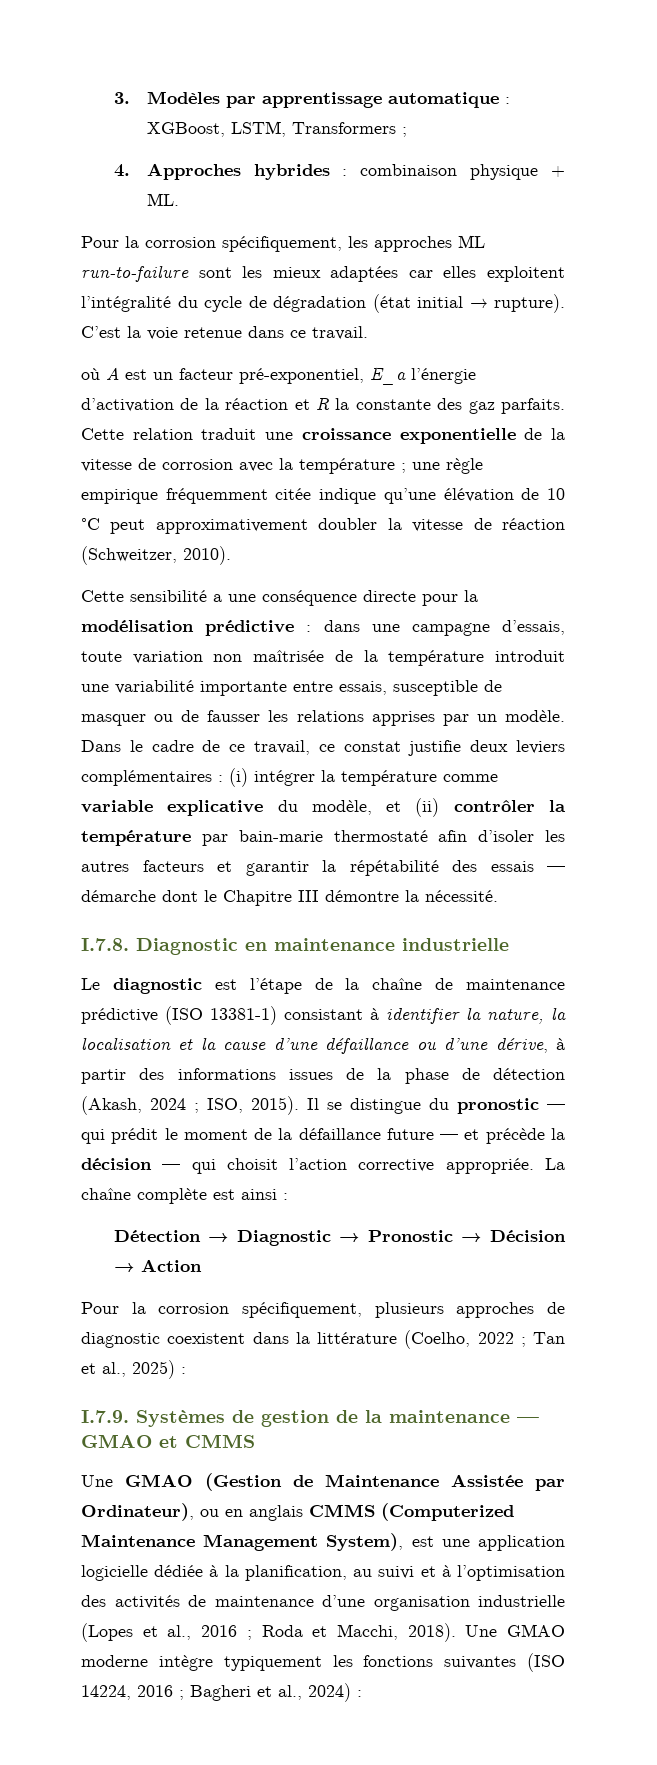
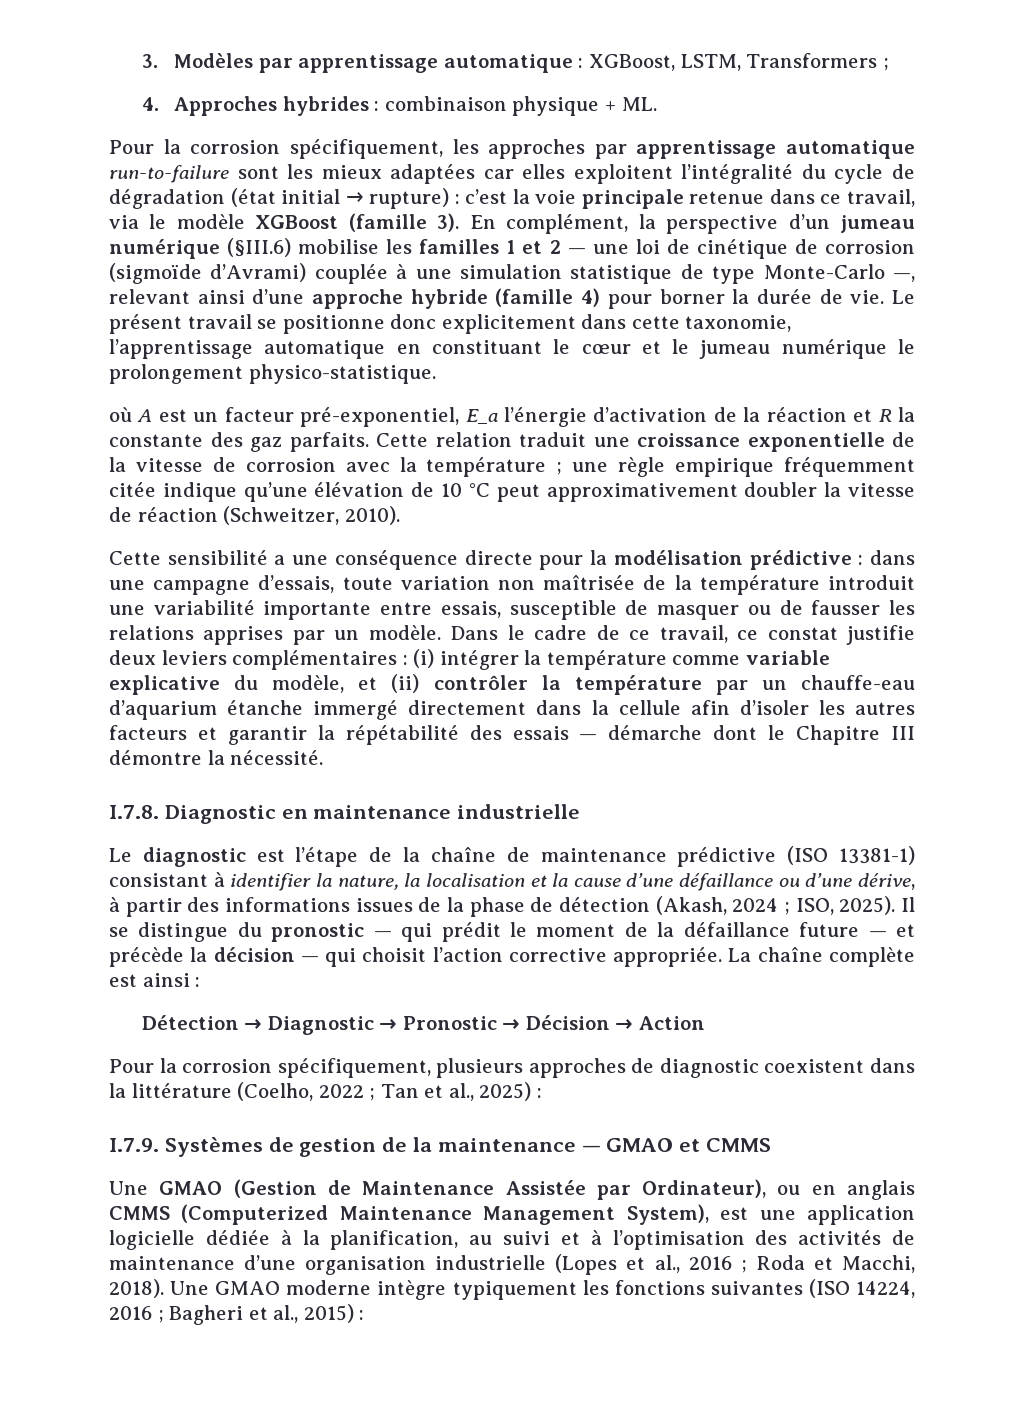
[458,235,485,248] ML -> [594,140,915,159] par apprentissage automatique
[494,294,565,313] [81,326,121,338] rupture). C’est -> [369,188,508,209] rupture) : c’est
(178, 333) none -> [581,189,684,209] principale
[312,326,368,340] travail. -> [847,189,916,207] [109,213,916,234] [109,238,915,259] [109,263,915,284] [109,288,916,309] [109,314,792,334] [109,339,915,359] [109,364,436,384] travail, via le modèle XGBoost (famille 3). En complément, la perspective d’un jumeau numérique (§III.6) mobilise les familles 1 et 2 — une loi de cinétique de corrosion (sigmoïde d’Avrami) couplée à une simulation statistique de type Monte-Carlo —, relevant ainsi d’une approche hybride (famille 4) pour borner la durée de vie. Le présent travail se positionne donc explicitement dans cette taxonomie, l’apprentissage automatique en constituant le cœur et le jumeau numérique le prolongement physico-statistique.
[238,830,428,842] bain-marie thermostaté -> [761,675,916,690] [109,700,681,720] un chauffe-eau d’aquarium étanche immergé directement dans la cellule
[251,1096,299,1115] 2015). -> [839,896,896,915] 2025).
[308,1683,351,1702] 2024) -> [303,1304,354,1323] 2015)

